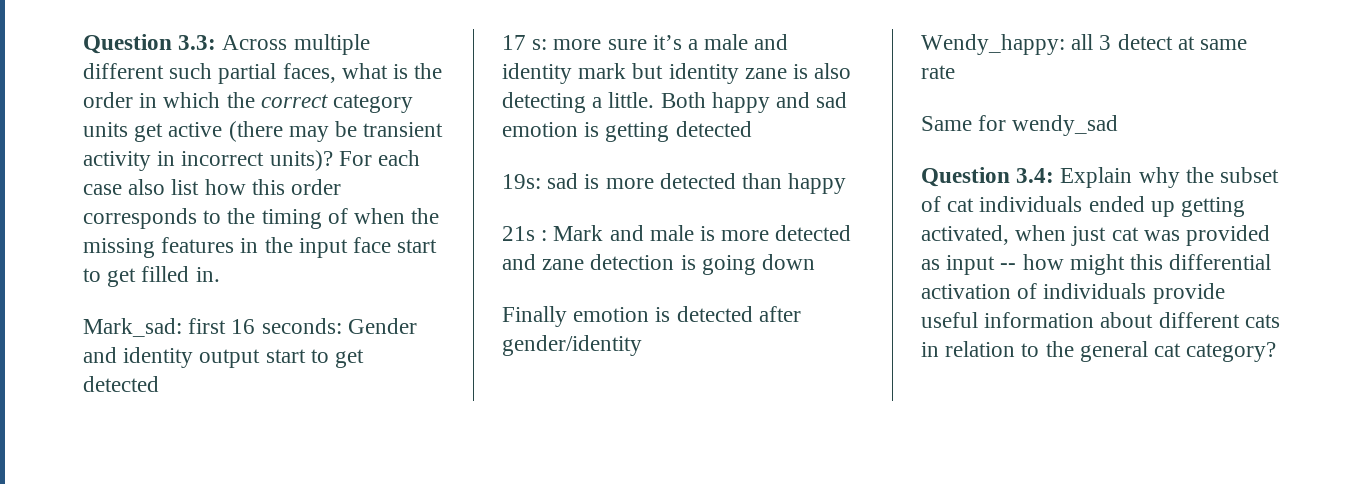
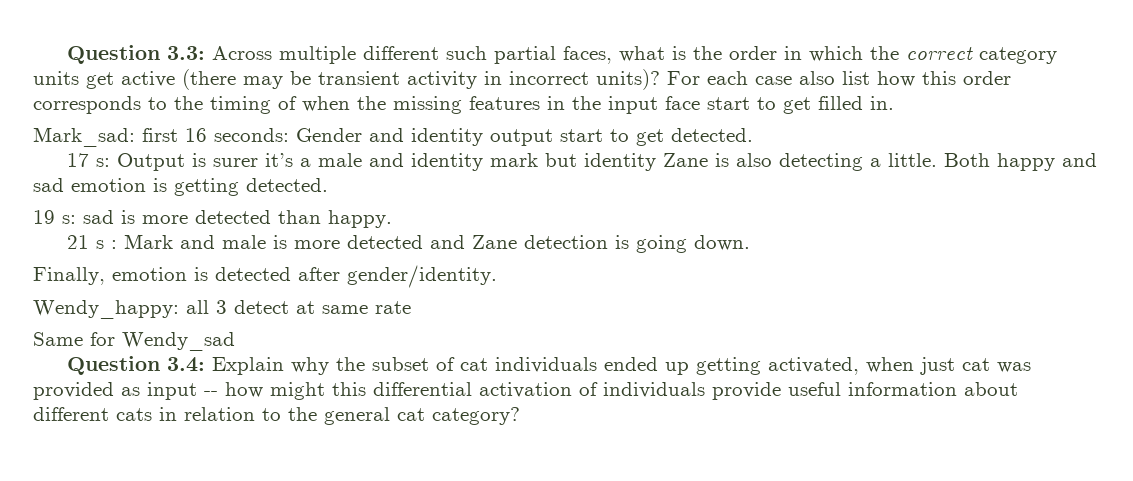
[83,376,159,392] detected -> [671,128,753,142] detected.
[553,39,647,50] more sure -> [116,153,258,171] Output is surer
[744,68,787,79] zane -> [662,153,708,167] Zane
[675,121,752,137] [502,174,541,189] detected // 19s: -> [246,178,328,192] [33,210,76,224] detected. // 19 s:
[788,173,847,194] [502,226,535,241] happy // 21s -> [328,210,392,228] [66,235,104,249] happy. // 21 s
[542,259,585,270] zane -> [471,235,517,249] Zane
[762,254,816,270] [502,306,567,327] down // Finally -> [693,235,750,251] [33,267,105,285] down. // Finally,
[502,335,642,356] gender/identity -> [347,265,497,288] gender/identity.
[1012,115,1119,136] wendy_sad -> [122,332,235,351] Wendy_sad

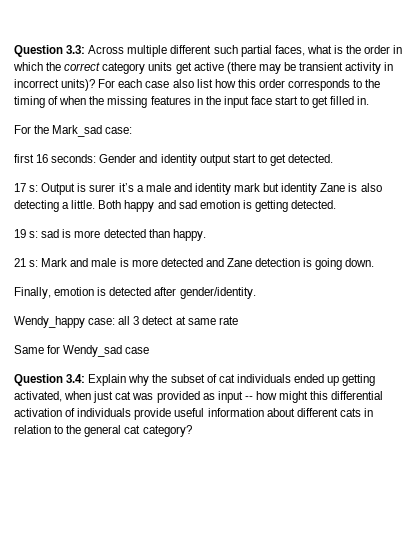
[33,127,135,147] Mark_sad: -> [14,125,133,137] For the Mark_sad case: //
[95,240,117,249] s : -> [29,260,39,267] s:
[33,300,179,319] Wendy_happy: -> [14,316,116,328] Wendy_happy case:
(235, 341) none -> [125,347,150,354] case

